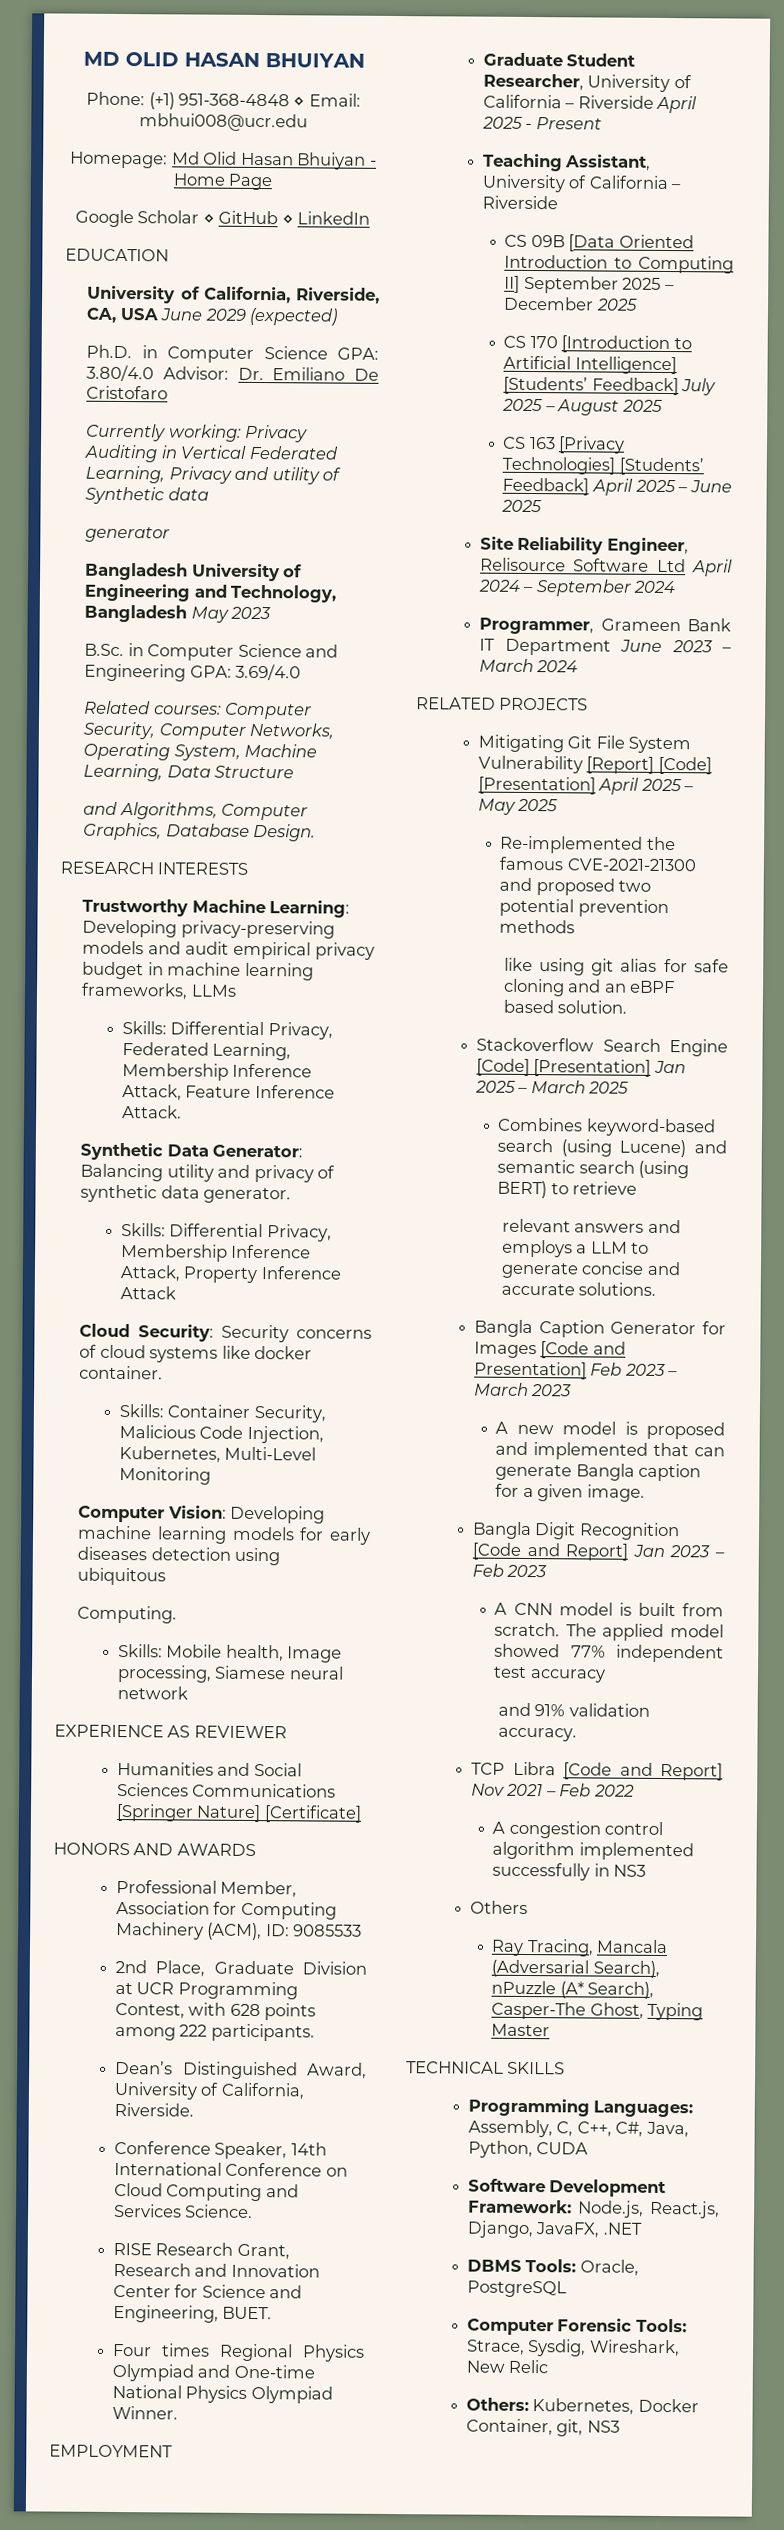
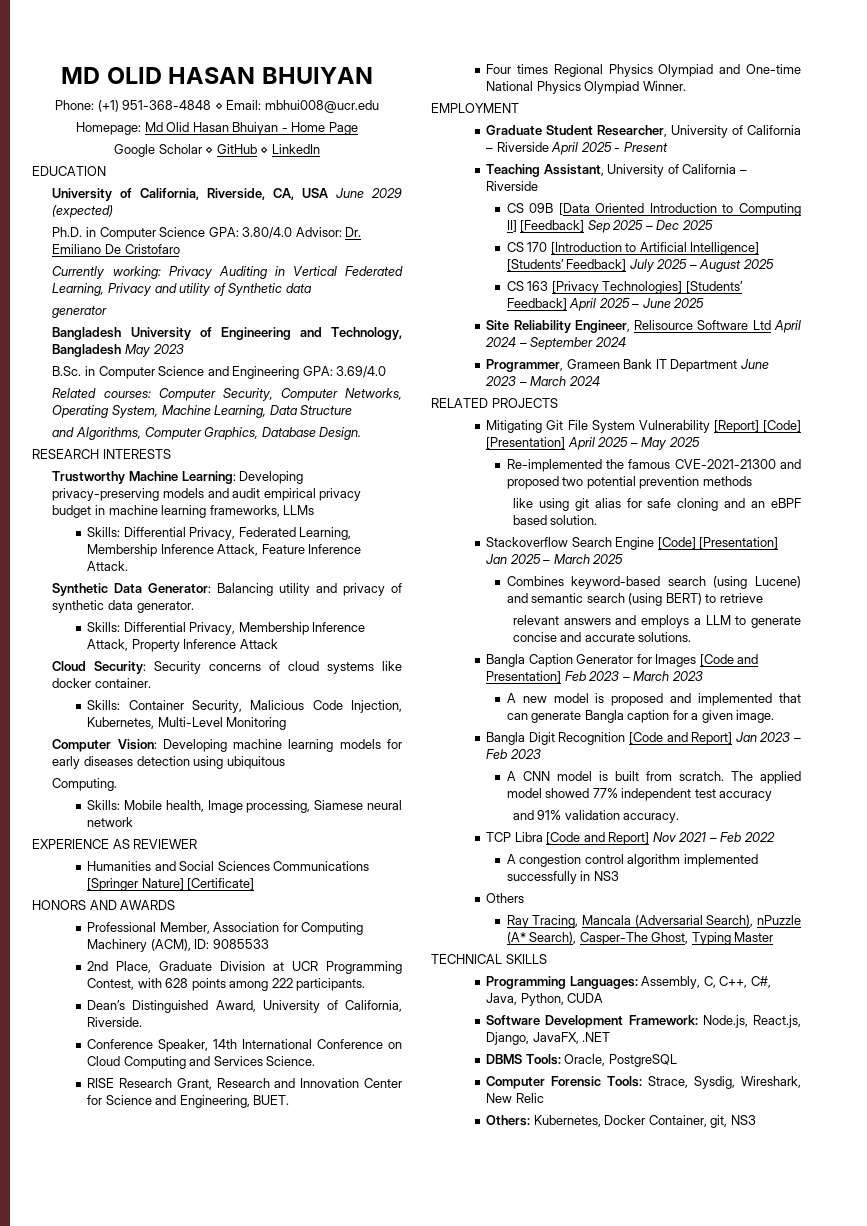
[523,275,675,294] [504,296,595,311] September 2025 – December -> [520,220,680,233] [Feedback] Sep 2025 – Dec

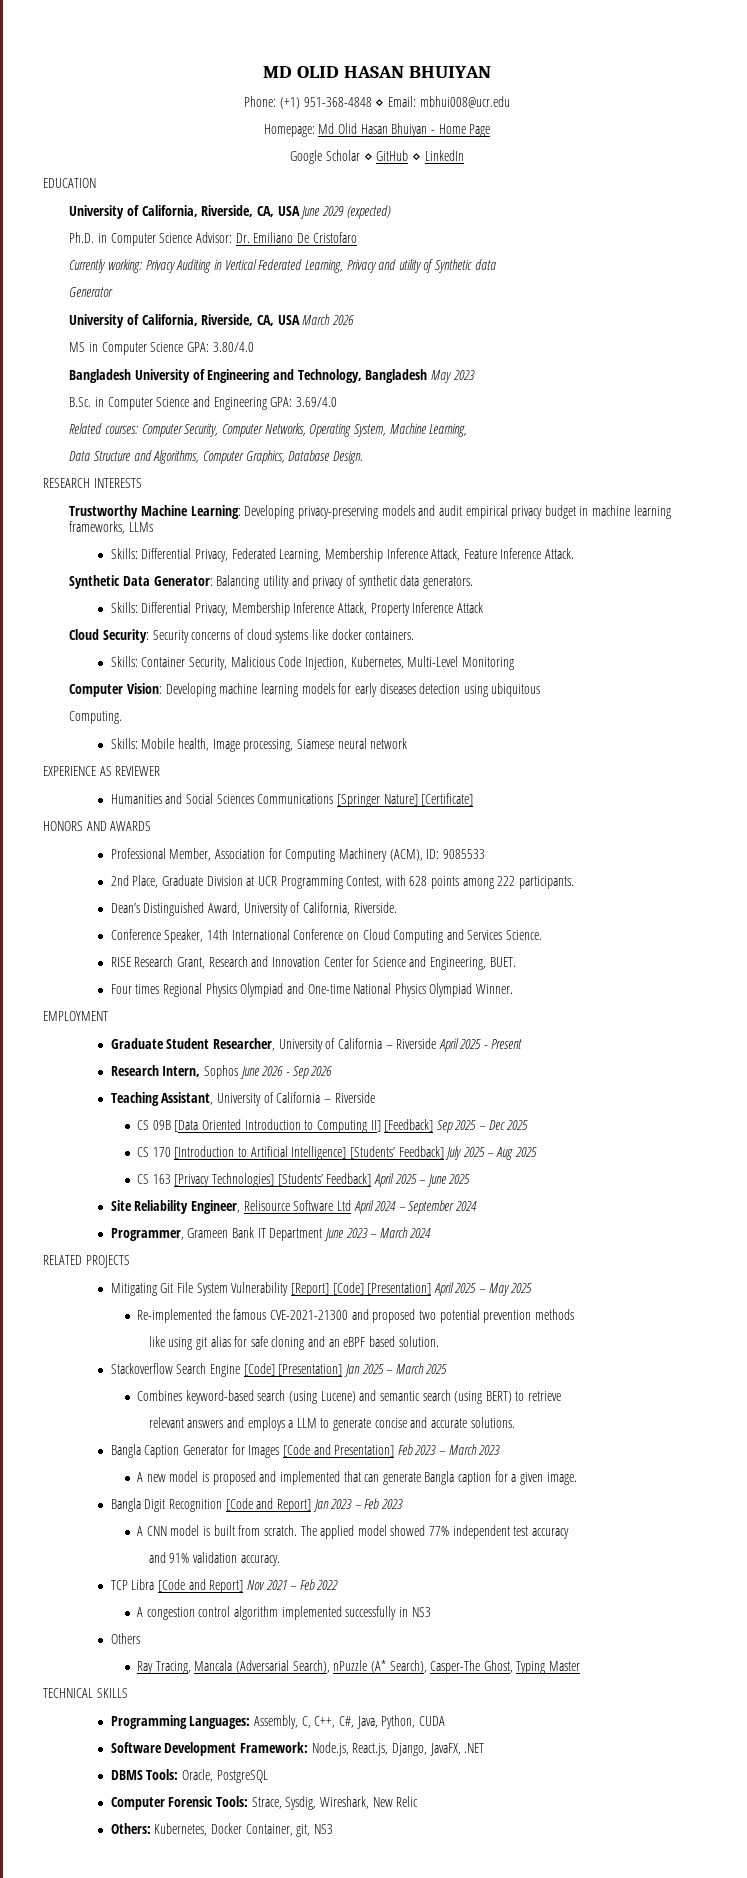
[208,227,293,239] GPA: 3.80/4.0 -> (193, 238) none
[52,306,108,318] generator -> [69,287,114,297] [69,314,354,328] [69,342,254,355] Generator // University of California, Riverside, CA, USA March 2026 // MS in Computer Science GPA: 3.80/4.0
(267, 411) none -> (468, 430) //
(353, 410) // -> (132, 456) none
[136,601,194,613] generator. -> [422,576,473,589] generators.
[94,678,151,688] container. -> [365,630,415,640] containers.
(668, 147) none -> [110,1065,333,1079] // Research Intern, Sophos June 2026 - Sep 2026
[699,259,742,272] August -> [496,1147,514,1160] Aug

